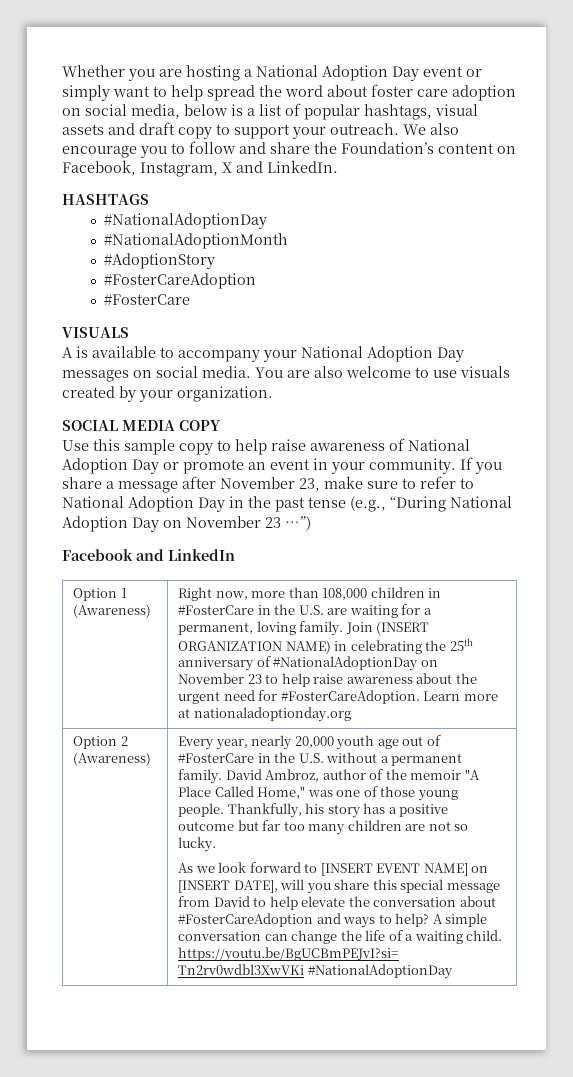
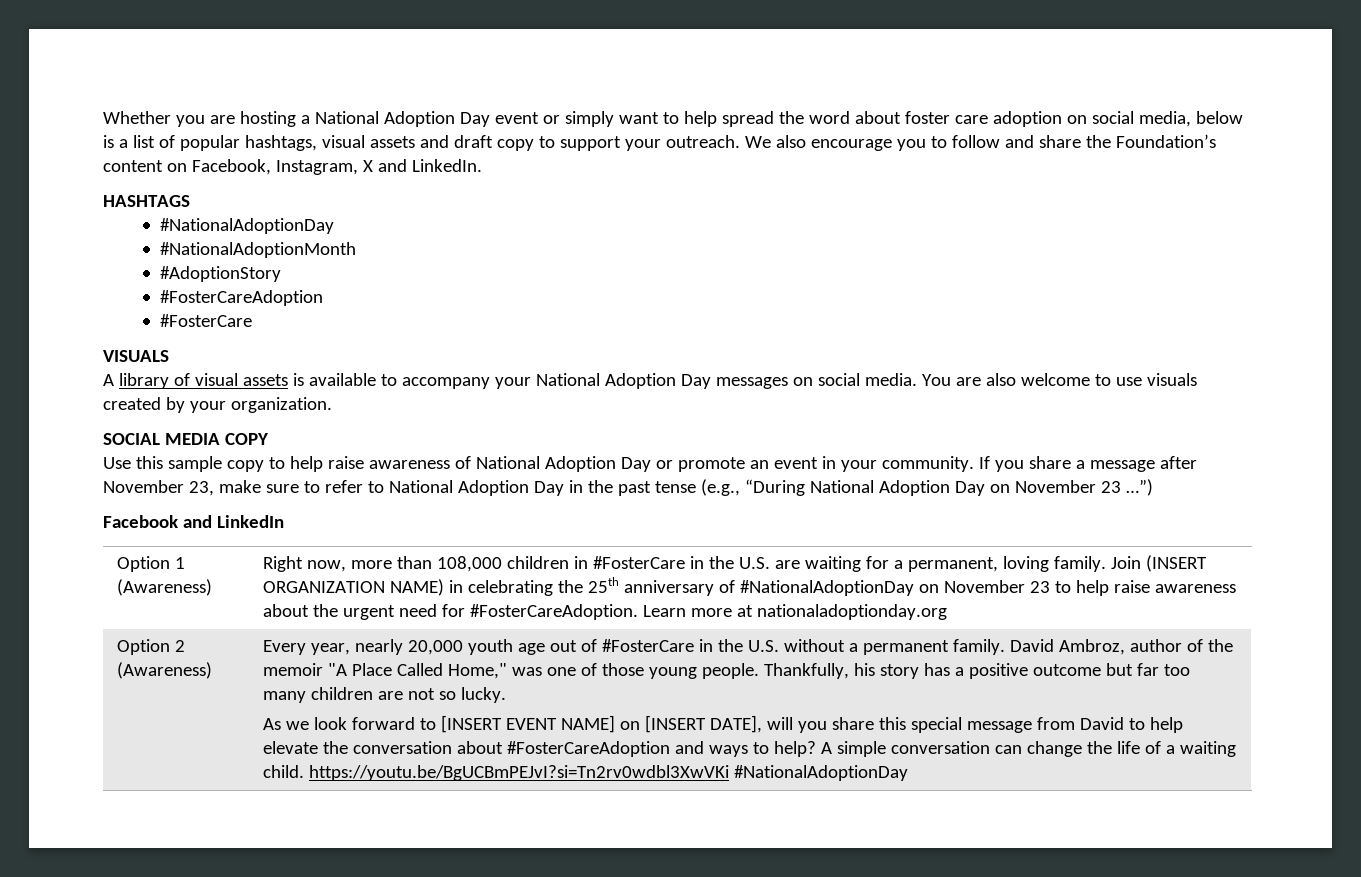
(73, 352) none -> [118,373,288,389] library of visual assets

